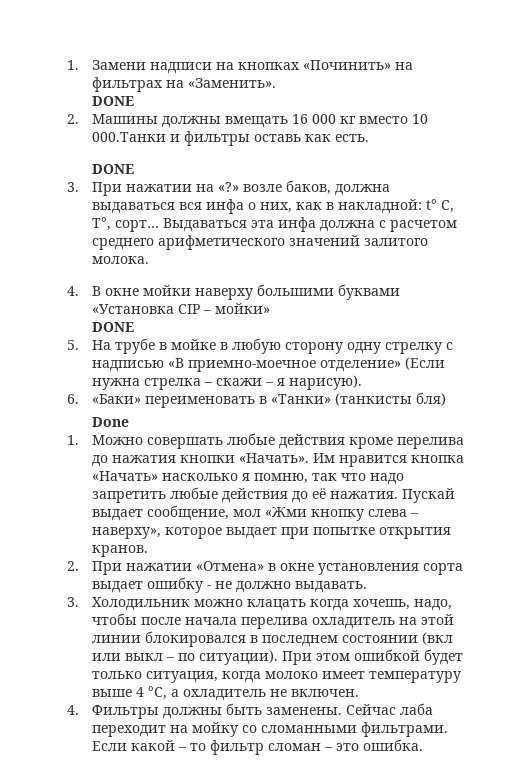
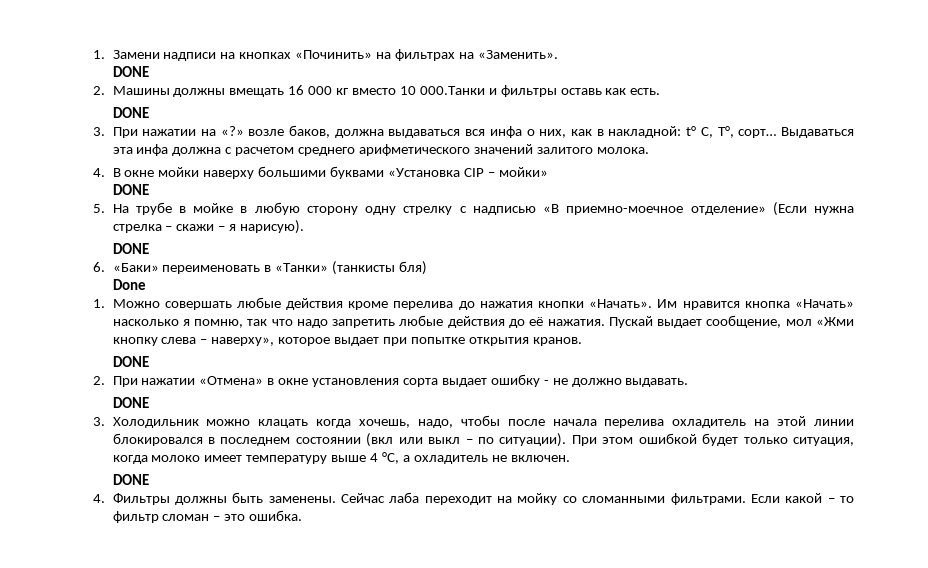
(362, 382) none -> [112,243,149,254] // DONE
(148, 551) none -> [112,356,149,367] // DONE
(367, 587) none -> [112,397,149,408] // DONE
(359, 693) none -> [112,474,149,485] // DONE

